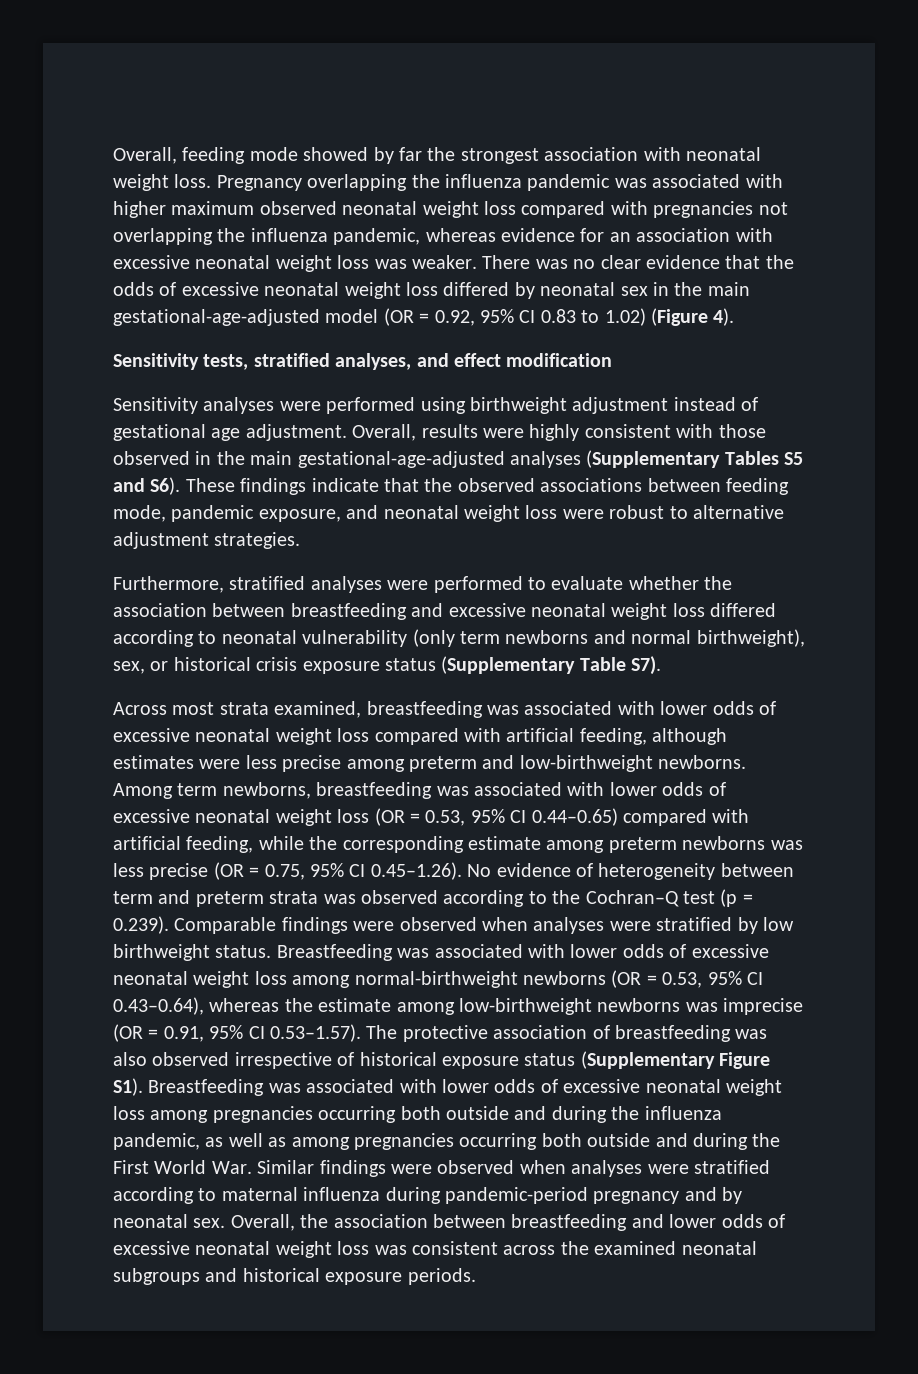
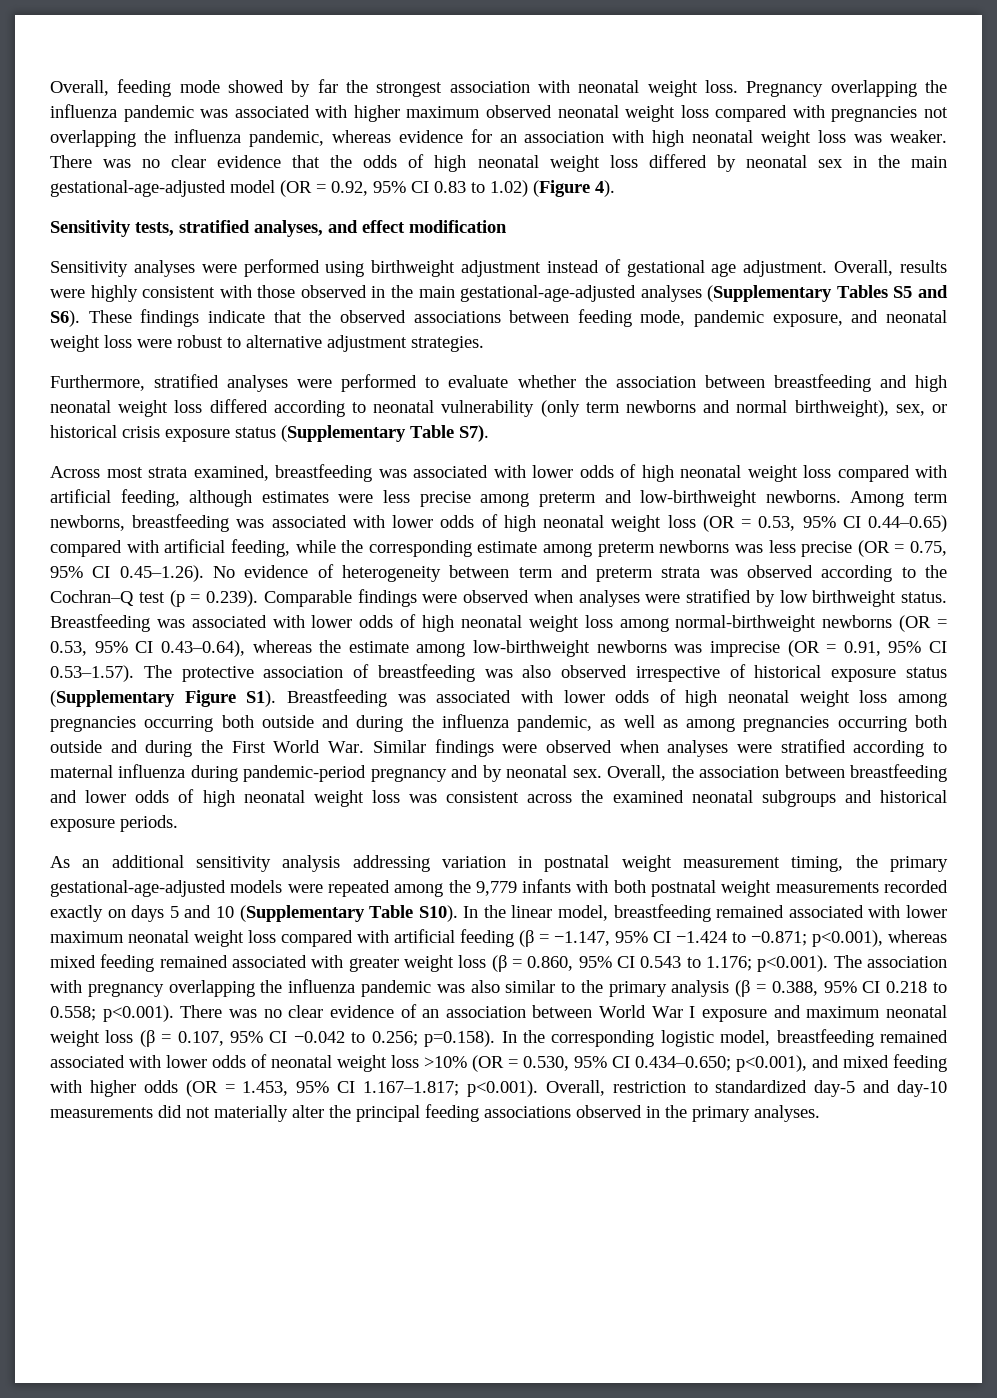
[113,255,190,269] excessive -> [652,130,685,147] high
[181,282,259,296] excessive -> [434,155,467,172] high
[448,603,526,617] excessive -> [915,375,948,392] high
[113,728,190,742] excessive -> [641,465,674,482] high
[113,809,190,823] excessive -> [503,515,536,532] high
[691,944,769,958] excessive -> [422,615,455,632] high
[563,1079,641,1093] excessive -> [685,690,718,707] high
[113,1241,190,1255] excessive -> [202,790,235,807] high
(476, 1276) none -> [50,855,948,872] [50,879,948,897] [50,904,948,922] [50,929,947,947] [50,954,948,972] [50,979,947,997] [50,1004,947,1022] [50,1029,948,1047] [50,1054,947,1072] [50,1080,947,1097] [50,1104,820,1122] // As an additional sensitivity analysis addressing variation in postnatal weight measurement timing, the primary gestational-age-adjusted models were repeated among the 9,779 infants with both postnatal weight measurements recorded exactly on days 5 and 10 (Supplementary Table S10). In the linear model, breastfeeding remained associated with lower maximum neonatal weight loss compared with artificial feeding (β = −1.147, 95% CI −1.424 to −0.871; p<0.001), whereas mixed feeding remained associated with greater weight loss (β = 0.860, 95% CI 0.543 to 1.176; p<0.001). The association with pregnancy overlapping the influenza pandemic was also similar to the primary analysis (β = 0.388, 95% CI 0.218 to 0.558; p<0.001). There was no clear evidence of an association between World War I exposure and maximum neonatal weight loss (β = 0.107, 95% CI −0.042 to 0.256; p=0.158). In the corresponding logistic model, breastfeeding remained associated with lower odds of neonatal weight loss >10% (OR = 0.530, 95% CI 0.434–0.650; p<0.001), and mixed feeding with higher odds (OR = 1.453, 95% CI 1.167–1.817; p<0.001). Overall, restriction to standardized day-5 and day-10 measurements did not materially alter the principal feeding associations observed in the primary analyses.

